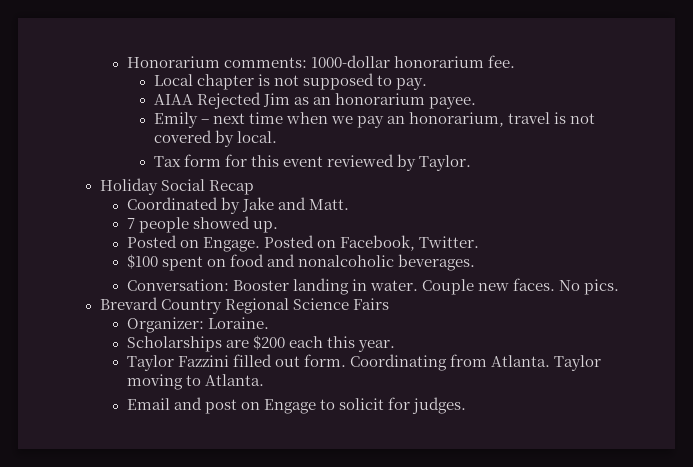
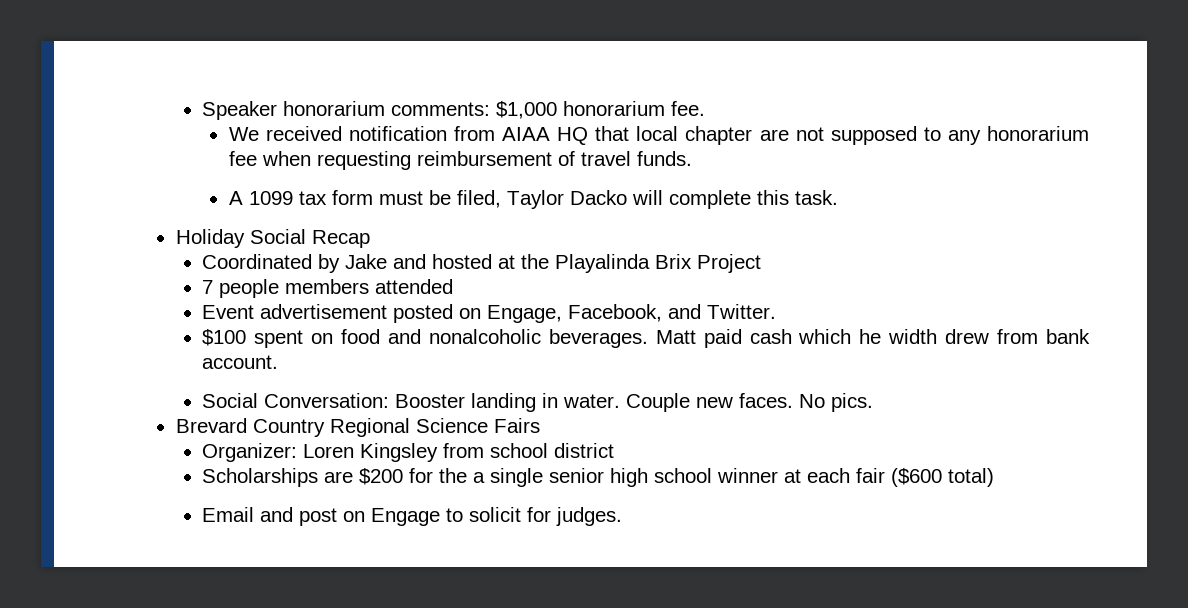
[126,55,515,68] [153,73,428,90] [153,92,477,109] [153,112,596,128] [153,130,277,147] [153,154,472,171] Honorarium comments: 1000-dollar honorarium fee. // Local chapter is not supposed to pay. // AIAA Rejected Jim as an honorarium payee. // Emily – next time when we pay an honorarium, travel is not covered by local. // Tax form for this event reviewed by Taylor. -> [202,101,706,120] [228,126,1090,145] [228,151,692,170] [228,190,838,209] Speaker honorarium comments: $1,000 honorarium fee. // We received notification from AIAA HQ that local chapter are not supposed to any honorarium fee when requesting reimbursement of travel funds. // A 1099 tax form must be filed, Taylor Dacko will complete this task.
[308,199,349,210] [126,216,278,233] [126,235,415,252] Matt. // 7 people showed up. // Posted on Engage. Posted on Facebook, -> [432,254,762,273] [202,279,454,298] [202,304,702,323] hosted at the Playalinda Brix Project // 7 people members attended // Event advertisement posted on Engage, Facebook, and
(476, 262) // -> [655,329,1091,348] [202,355,279,369] [202,393,259,408] Matt paid cash which he width drew from bank account. // Social
[207,317,269,329] [126,335,395,352] [126,354,602,371] [126,374,264,390] Loraine. // Scholarships are $200 each this year. // Taylor Fazzini filled out form. Coordinating from Atlanta. Taylor moving to Atlanta. -> [303,443,615,462] [202,468,995,487] Loren Kingsley from school district // Scholarships are $200 for the a single senior high school winner at each fair ($600 total)

